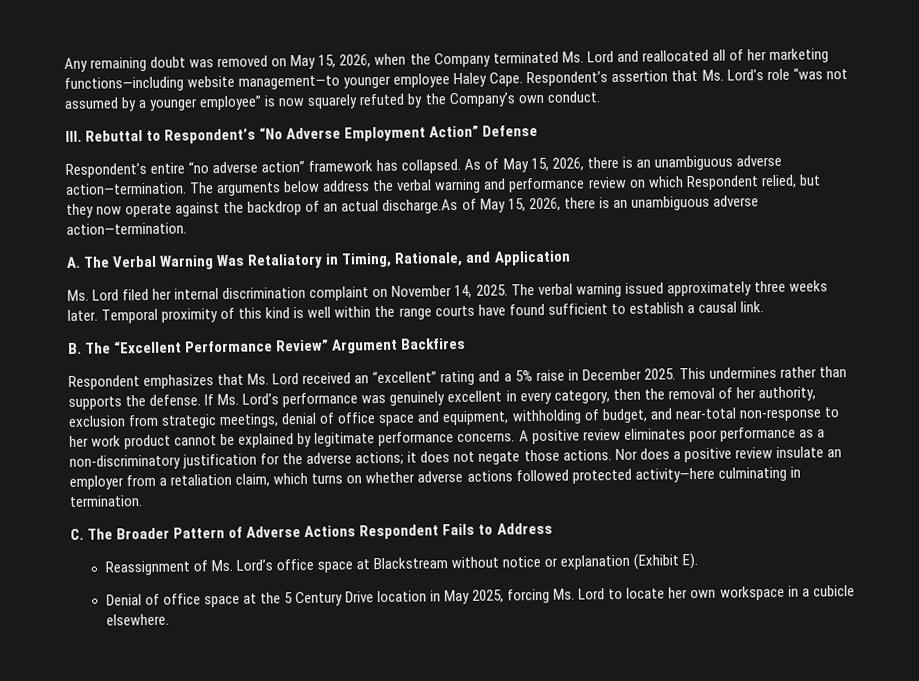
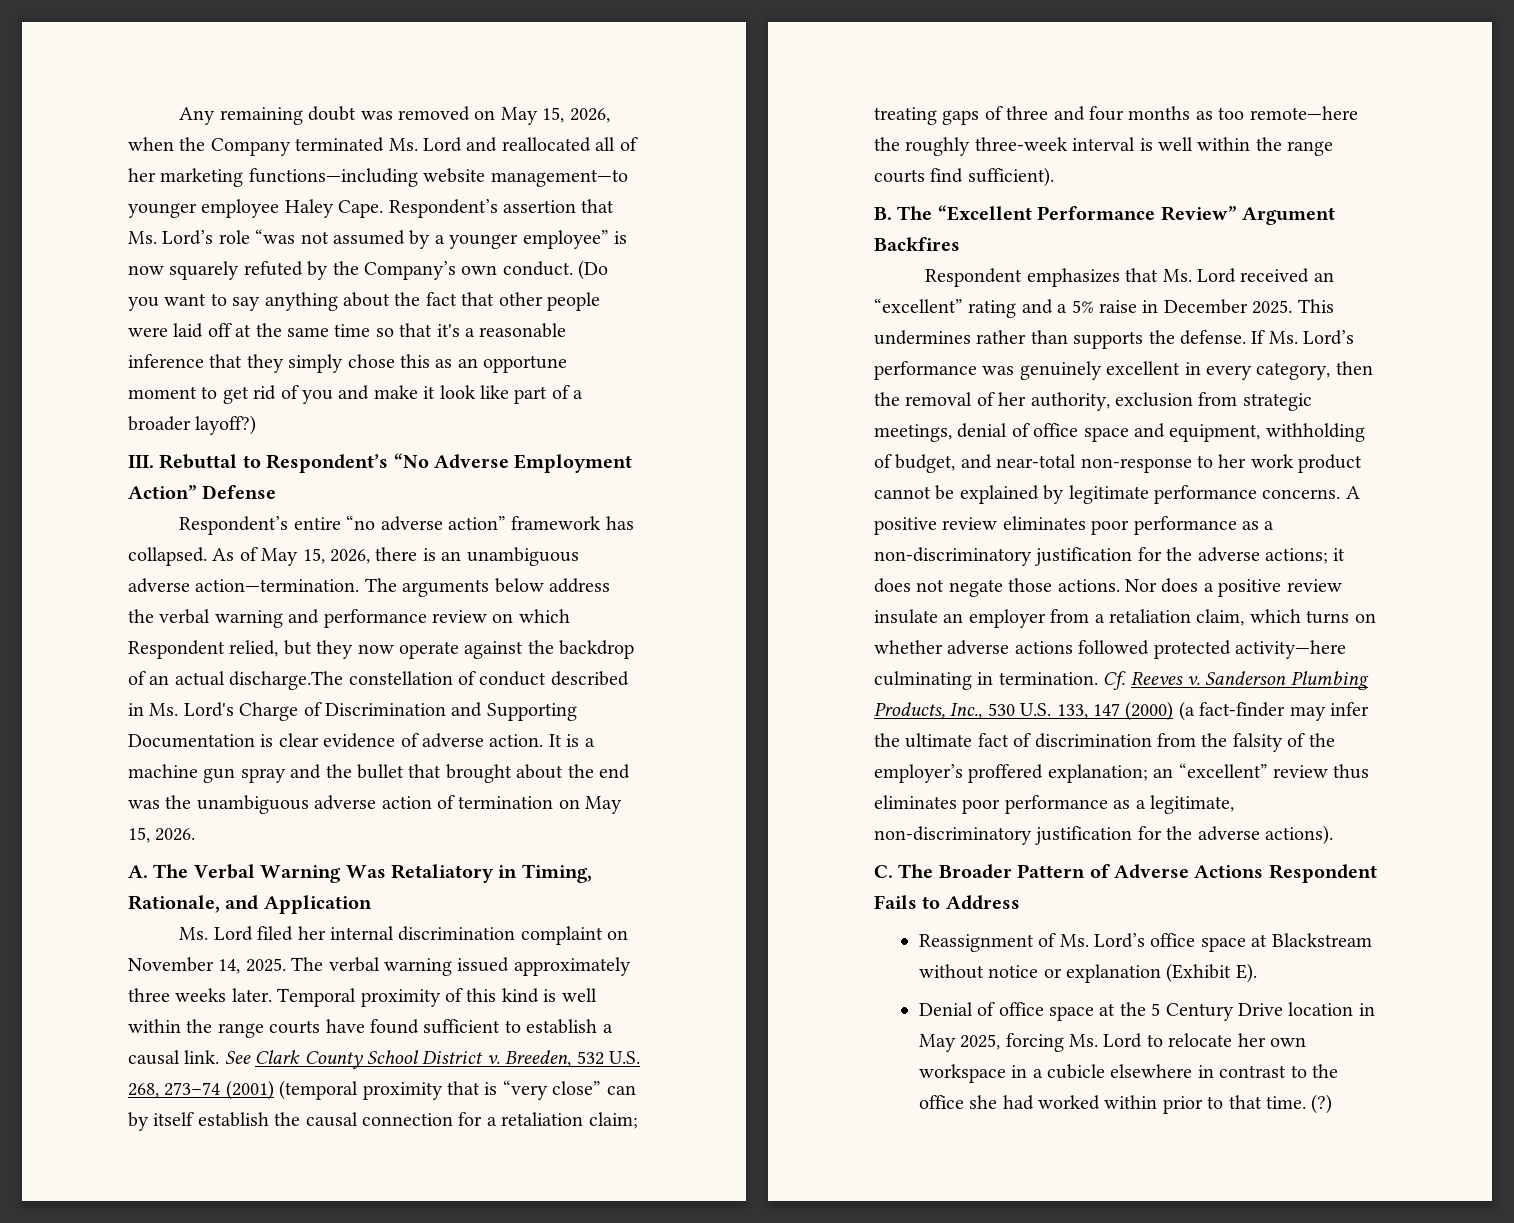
(600, 97) none -> [578,260,609,280] [128,292,600,311] [128,323,567,338] [128,354,568,373] [128,385,584,404] [128,415,257,435] (Do you want to say anything about the fact that other people were laid off at the same time so that it's a reasonable inference that they simply chose this as an opportune moment to get rid of you and make it look like part of a broader layoff?)
[382,195,759,214] [66,222,187,235] discharge.As of May 15, 2026, there is an unambiguous adverse action—termination. -> [229,671,629,690] [128,702,577,721] [128,733,595,748] [128,764,630,783] [128,795,623,814] [128,827,196,843] discharge.The constellation of conduct described in Ms. Lord's Charge of Discrimination and Supporting Documentation is clear evidence of adverse action. It is a machine gun spray and the bullet that brought about the end was the unambiguous adverse action of termination on May 15, 2026.
(764, 307) none -> [224,1050,640,1069] [128,1080,636,1100] [128,1112,638,1131] [874,106,1358,125] [874,137,1334,156] [874,167,1054,187] See Clark County School District v. Breeden, 532 U.S. 268, 273–74 (2001) (temporal proximity that is “very close” can by itself establish the causal connection for a retaliation claim; treating gaps of three and four months as too remote—here the roughly three-week interval is well within the range courts find sufficient).
(143, 501) none -> [1103,671,1369,690] [874,701,1369,721] [874,733,1335,752] [874,763,1370,783] [874,795,1234,814] [874,825,1333,845] Cf. Reeves v. Sanderson Plumbing Products, Inc., 530 U.S. 133, 147 (2000) (a fact-finder may infer the ultimate fact of discrimination from the falsity of the employer’s proffered explanation; an “excellent” review thus eliminates poor performance as a legitimate, non-discriminatory justification for the adverse actions).
[626,587,666,599] locate -> [1168,1033,1233,1047] relocate
[105,613,169,626] elsewhere. -> [1110,1064,1339,1078] [918,1094,1333,1114] elsewhere in contrast to the office she had worked within prior to that time. (?)

